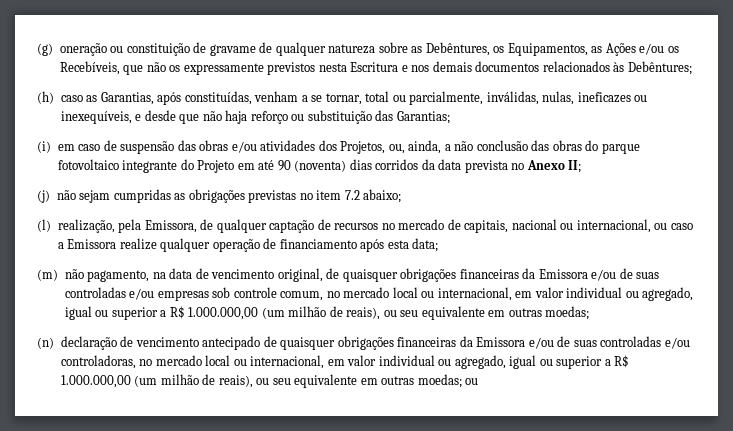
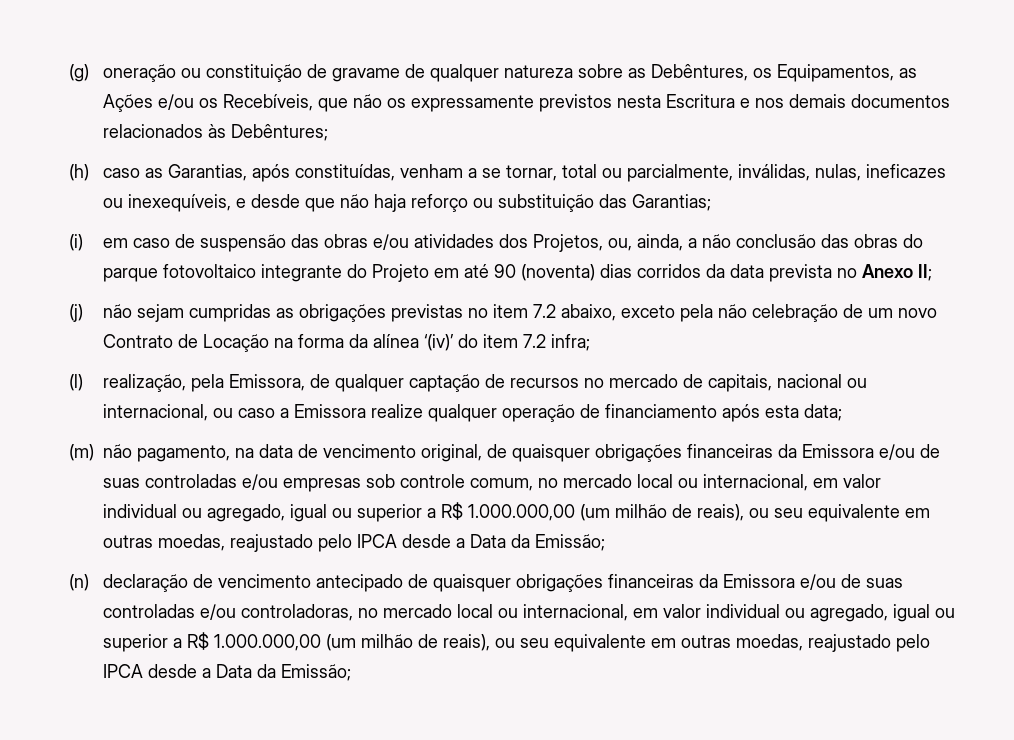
[363,189,402,203] abaixo; -> [561,304,938,322] [103,334,591,352] abaixo, exceto pela não celebração de um novo Contrato de Locação na forma da alínea ‘(iv)’ do item 7.2 infra;
[545,306,590,320] moedas; -> [158,534,606,552] moedas, reajustado pelo IPCA desde a Data da Emissão;
[417,374,479,388] moedas; ou -> [736,634,931,652] [103,664,352,681] moedas, reajustado pelo IPCA desde a Data da Emissão;

